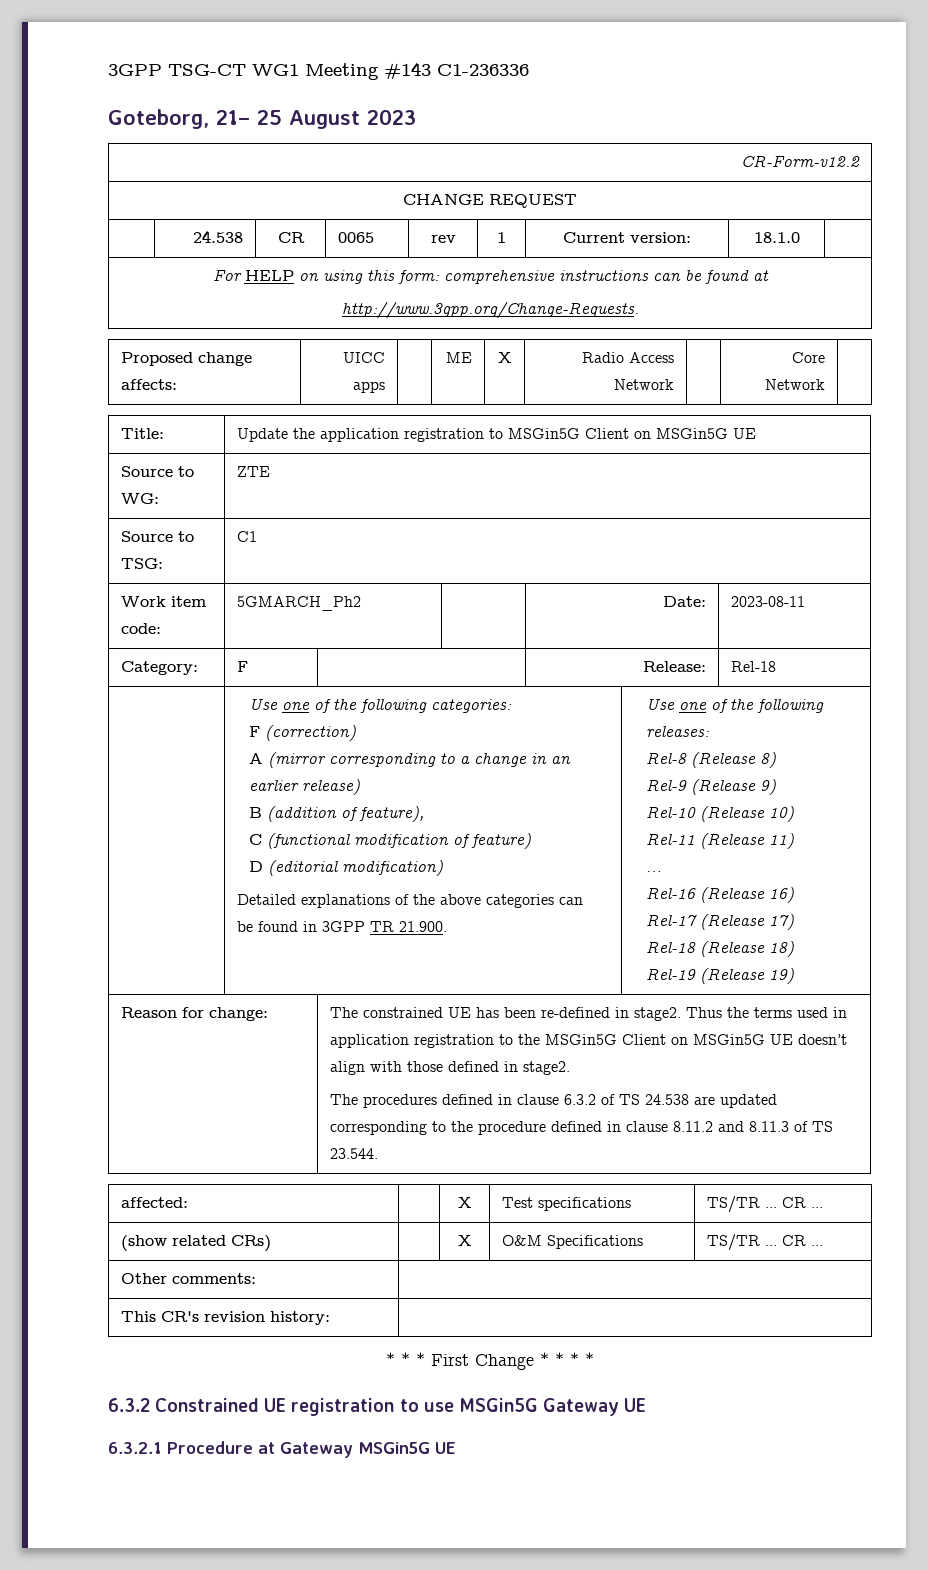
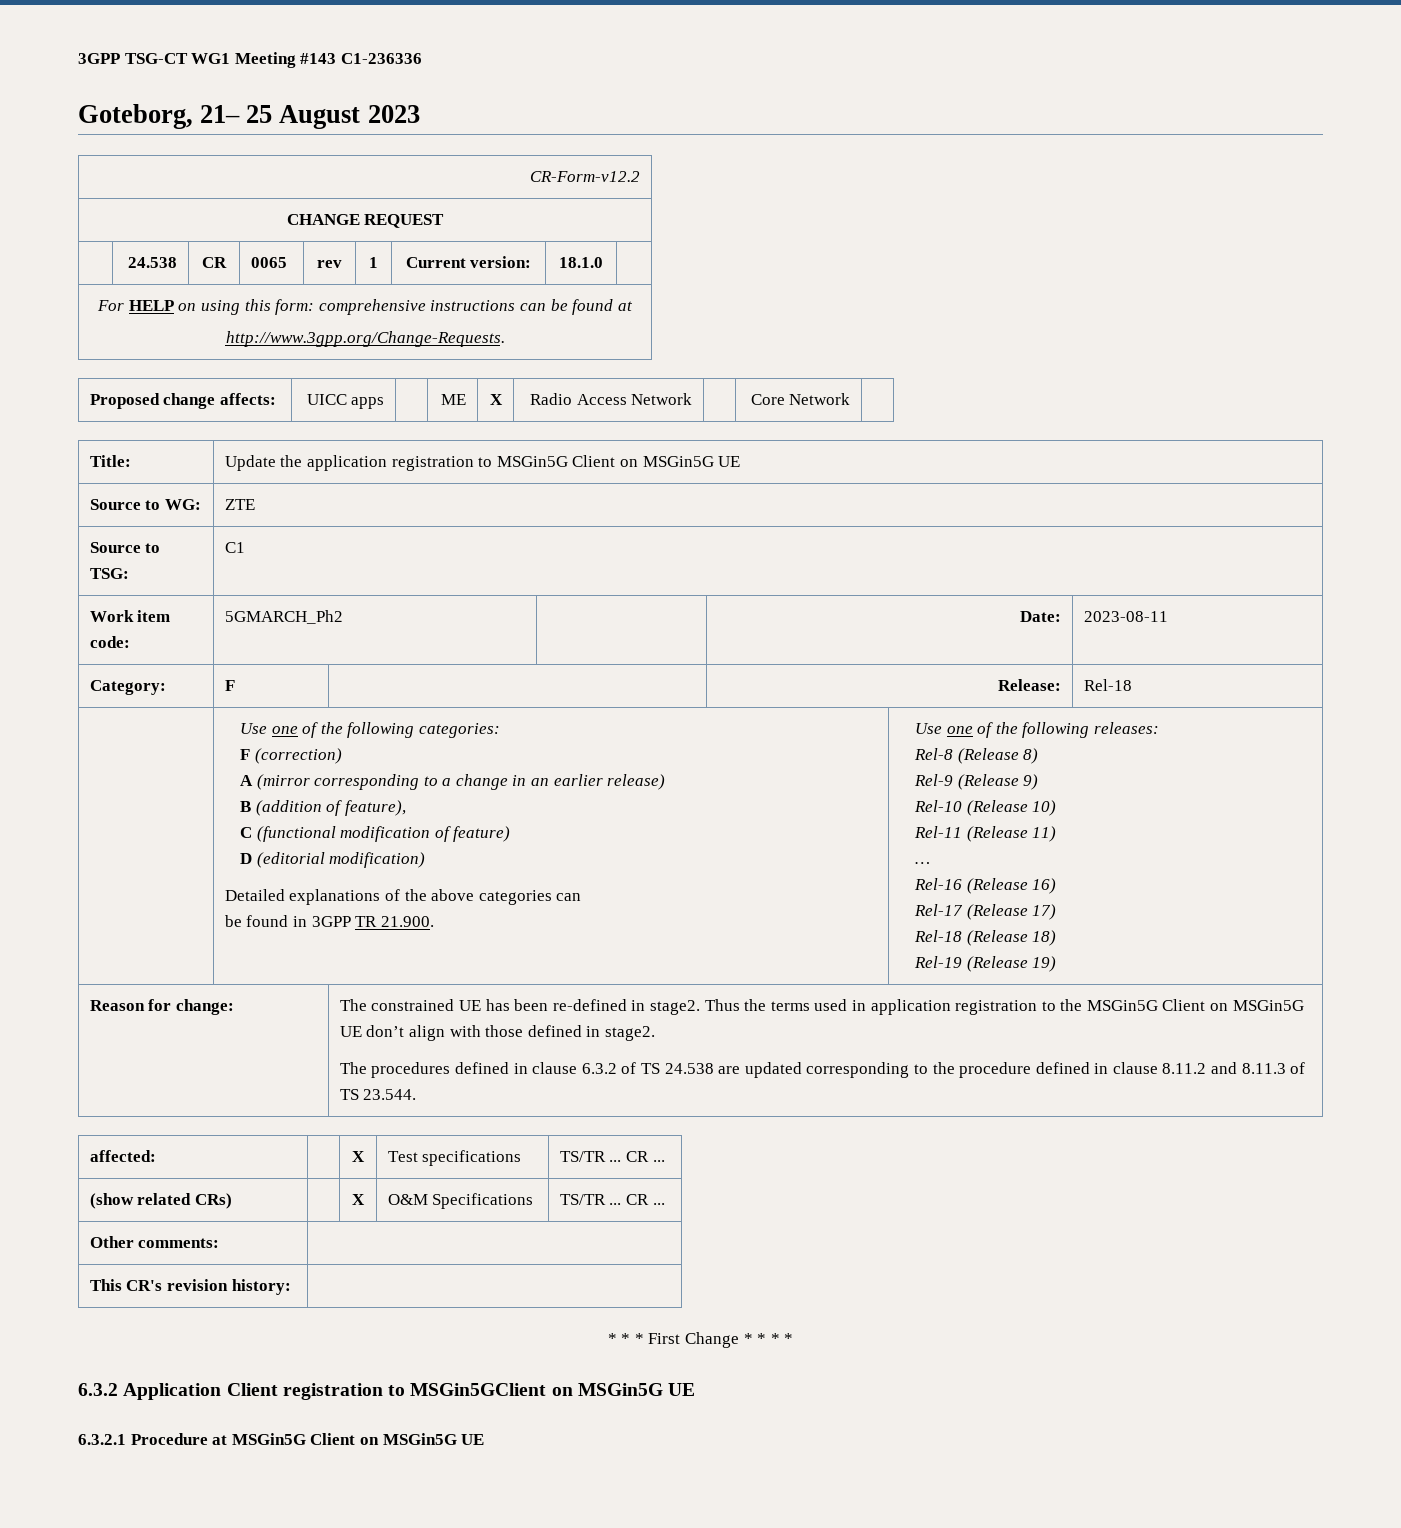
[797,1034,847,1045] doesn’t -> [366,1025,405,1037] don’t
[155,1398,619,1416] Constrained UE registration to use MSGin5G Gateway -> [123,1383,663,1400] Application Client registration to MSGin5GClient on MSGin5G
[280,1442,353,1458] Gateway -> [231,1433,379,1445] MSGin5G Client on

